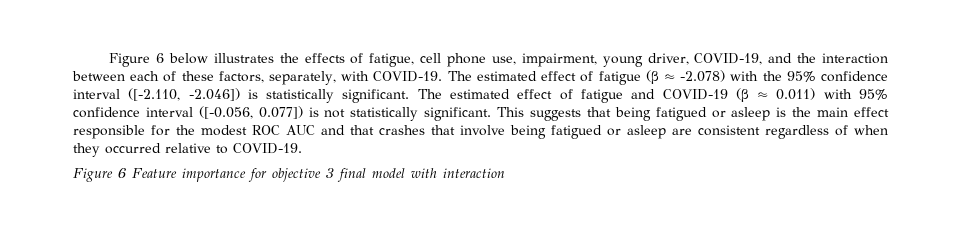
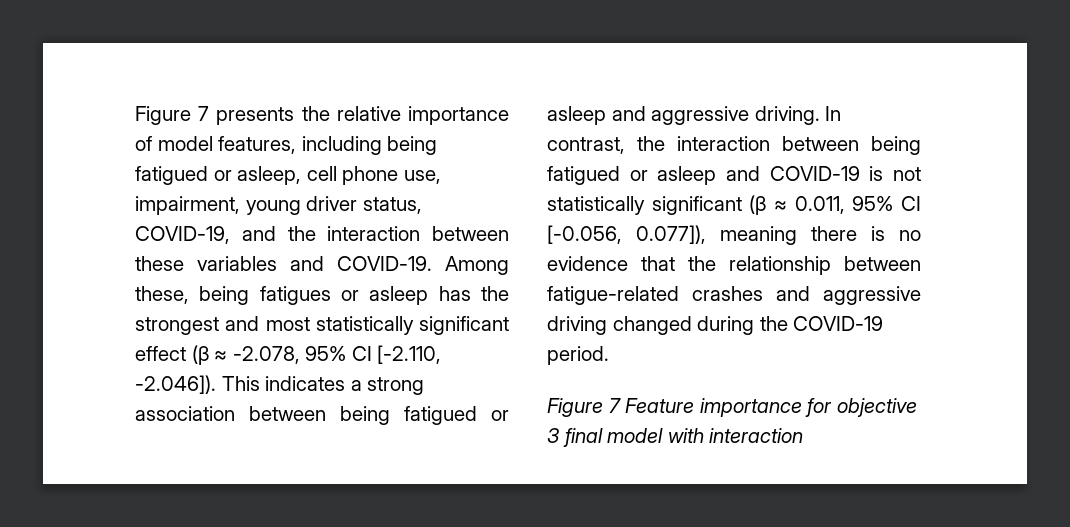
[109,53,415,67] Figure 6 below illustrates the effects of fatigue, -> [135,106,509,125] [135,136,438,155] [135,166,302,185] Figure 7 presents the relative importance of model features, including being fatigued or asleep,
[647,53,689,65] driver, -> [306,196,422,214] driver status,
[130,70,888,85] [73,88,888,103] [73,106,890,121] [73,125,888,139] [73,143,302,157] [73,168,126,182] each of these factors, separately, with COVID-19. The estimated effect of fatigue (β ≈ -2.078) with the 95% confidence interval ([-2.110, -2.046]) is statistically significant. The estimated effect of fatigue and COVID-19 (β ≈ 0.011) with 95% confidence interval ([-0.056, 0.077]) is not statistically significant. This suggests that being fatigued or asleep is the main effect responsible for the modest ROC AUC and that crashes that involve being fatigued or asleep are consistent regardless of when they occurred relative to COVID-19. // Figure 6 -> [135,256,509,275] [135,286,509,305] [135,316,509,335] [135,345,442,365] [135,375,425,395] [135,406,509,425] [547,106,842,125] [547,136,921,155] [547,166,921,185] [547,195,921,215] [547,225,921,245] [547,256,921,275] [547,286,921,305] [547,316,884,335] [547,346,609,365] [547,398,621,417] these variables and COVID-19. Among these, being fatigues or asleep has the strongest and most statistically significant effect (β ≈ -2.078, 95% CI [-2.110, -2.046]). This indicates a strong association between being fatigued or asleep and aggressive driving. In contrast, the interaction between being fatigued or asleep and COVID-19 is not statistically significant (β ≈ 0.011, 95% CI [-0.056, 0.077]), meaning there is no evidence that the relationship between fatigue-related crashes and aggressive driving changed during the COVID-19 period. // Figure 7

